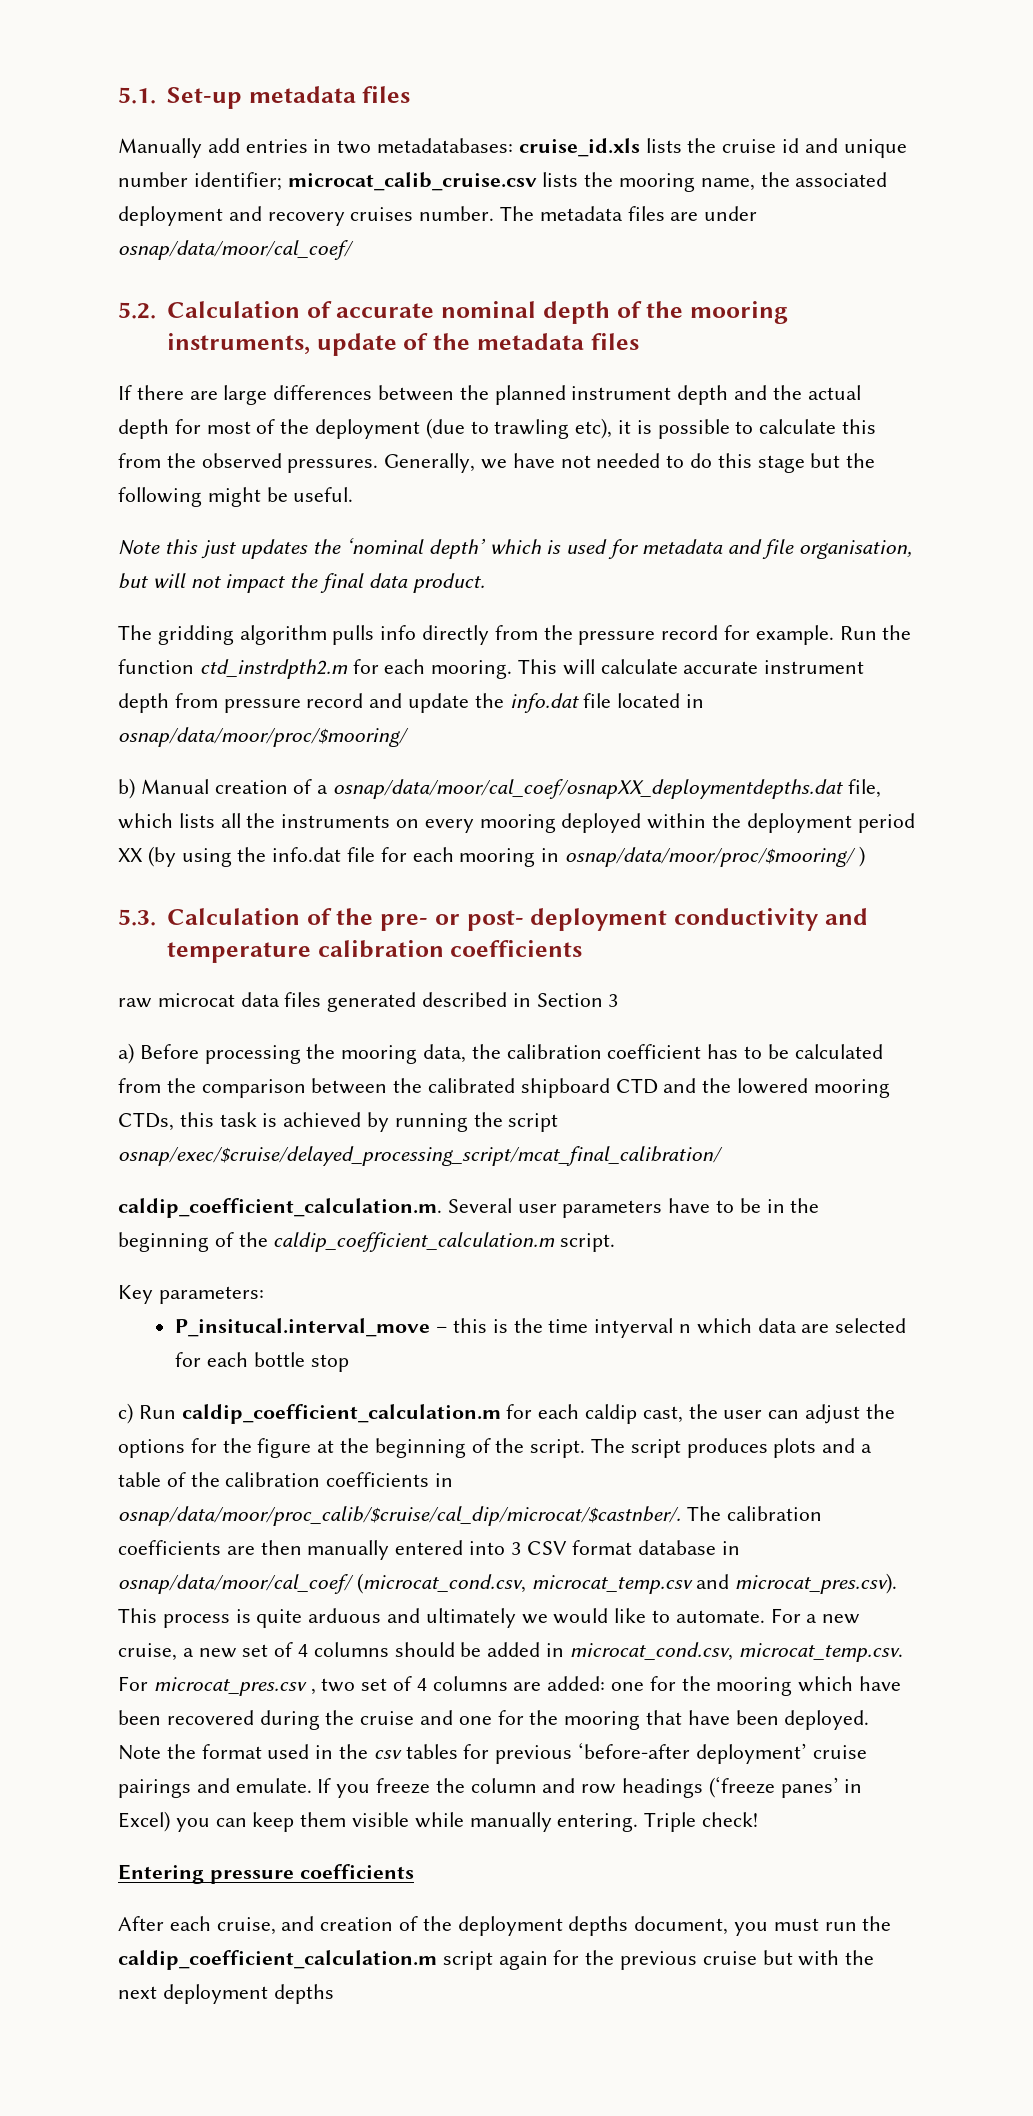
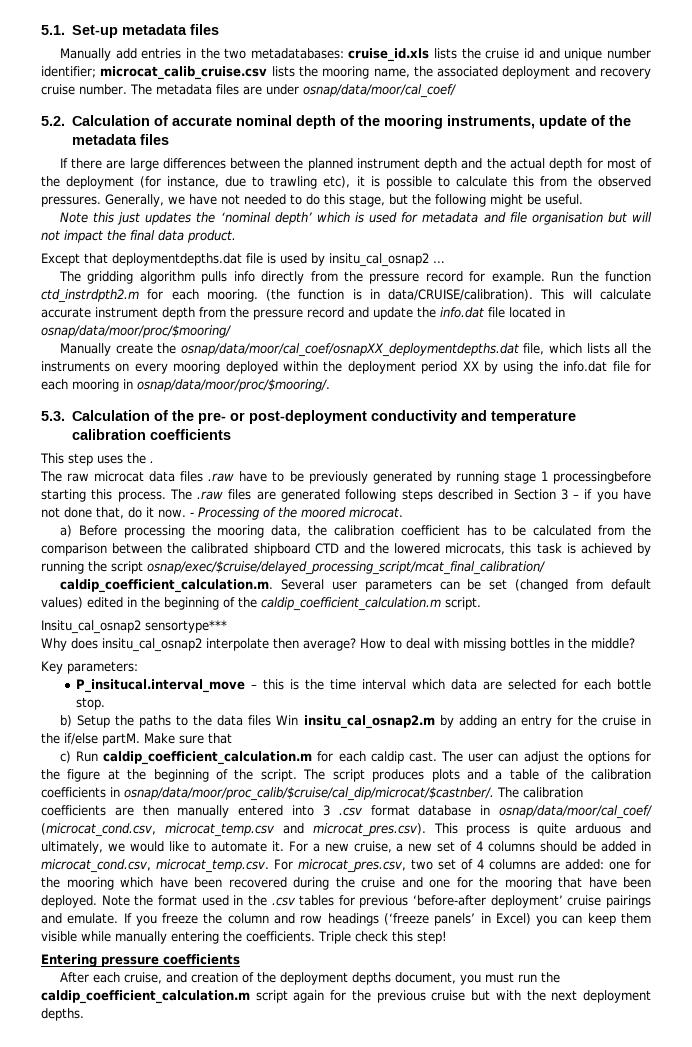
(332, 146) none -> [200,48,220,59] the
[350,207,414,221] cruises -> [41,84,75,95] cruise
[425,418,465,439] (due -> [140,176,247,188] (for instance, due
[757,455,805,473] stage -> [349,194,385,207] stage,
[799,540,913,559] organisation, -> [531,212,603,225] organisation
(485, 583) none -> [41,253,445,267] // Except that deploymentdepths.dat file is used by insitu_cal_osnap2 …
(513, 669) none -> [266,289,534,301] (the function is in data/CRUISE/calibration).
(218, 700) none -> [230,307,249,318] the
[118,778,329,799] b) Manual creation of a -> [59,343,177,356] Manually create the
[147,846,176,867] (by -> [483,361,498,374] by
[565,846,865,867] osnap/data/moor/proc/$mooring/ ) -> [137,379,330,392] osnap/data/moor/proc/$mooring/.
[466,908,668,931] post- deployment -> [248,410,367,424] post-deployment
[118,992,619,1012] raw microcat data files generated described in Section 3 -> [40,453,154,466] [40,471,651,484] [41,489,651,502] [41,507,403,520] This step uses the . // The raw microcat data files .raw have to be previously generated by running stage 1 processingbefore starting this process. The .raw files are generated following steps described in Section 3 – if you have not done that, do it now. - Processing of the moored microcat.
[813,1079,890,1098] [118,1112,174,1131] mooring CTDs, -> [445,543,506,555] microcats,
[668,1198,761,1213] have to be -> [439,579,652,592] [41,597,123,609] can be set (changed from default values) edited
(616, 1242) none -> [41,620,227,634] [41,638,635,652] // Insitu_cal_osnap2 sensortype*** // Why does insitu_cal_osnap2 interpolate then average? How to deal with missing bottles in the middle?
[594,1318,692,1338] intyerval n -> [362,679,407,690] interval
[310,1354,349,1372] stop -> [76,697,106,710] [59,715,651,729] [41,733,232,746] stop. // b) Setup the paths to the data files Win insitu_cal_osnap2.m by adding an entry for the cruise in the if/else partM. Make sure that
[642,1404,718,1423] cast, the -> [408,751,464,762] cast. The
[526,1541,567,1555] CSV -> [338,807,363,816] .csv
[425,1608,516,1628] ultimately -> [41,841,103,854] ultimately,
[675,1610,765,1623] automate. -> [210,841,284,852] automate it.
[153,1677,316,1696] microcat_pres.csv , -> [298,859,406,873] microcat_pres.csv,
[373,1750,402,1759] csv -> [271,897,296,906] .csv
[780,1777,839,1798] panes’ -> [434,913,476,926] panels’
[557,1812,759,1832] entering. Triple check! -> [171,931,447,944] entering the coefficients. Triple check this step!
[273,1984,334,2004] depths -> [41,1008,84,1021] depths.

